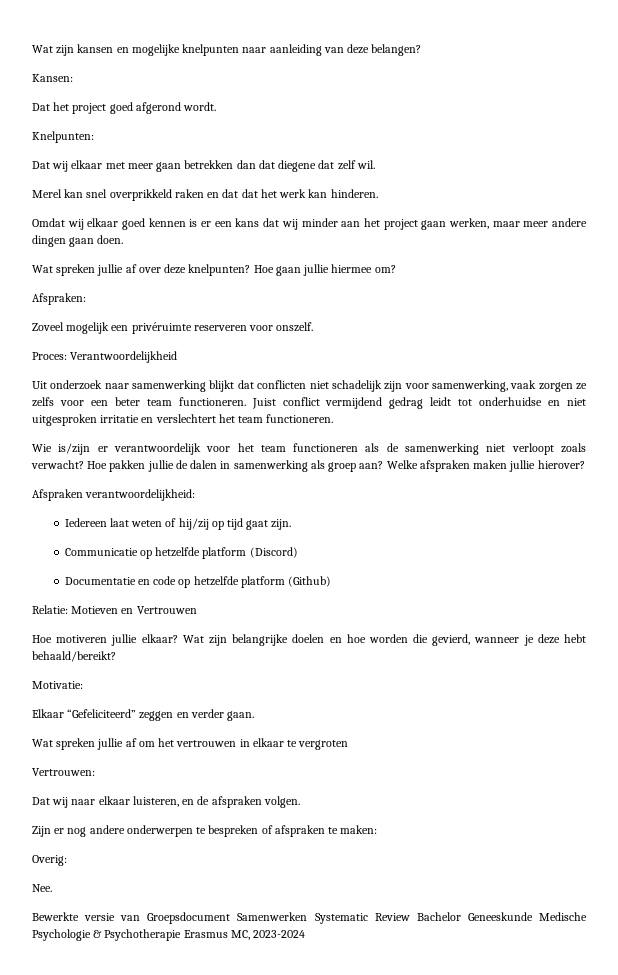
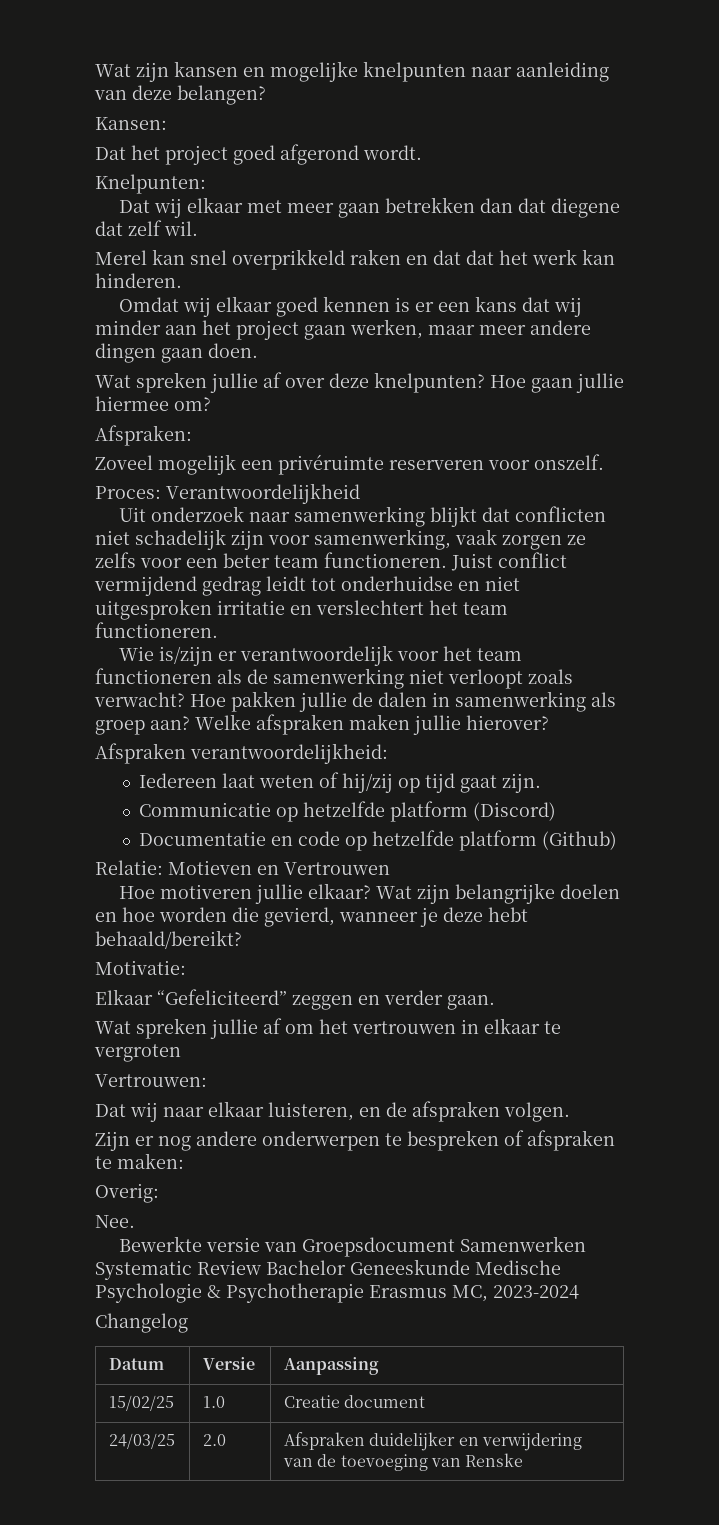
(306, 934) none -> [95,1313,188,1333] [108,1358,164,1370] [202,1357,255,1370] [283,1357,379,1375] [108,1395,174,1411] [202,1396,225,1408] [283,1395,426,1408] [108,1433,175,1449] [202,1434,226,1446] [283,1432,582,1451] [282,1453,524,1471] // Changelog // Datum | Versie | Aanpassing // 15/02/25 | 1.0 | Creatie document // 24/03/25 | 2.0 | Afspraken duidelijker en verwijdering van de toevoeging van Renske

